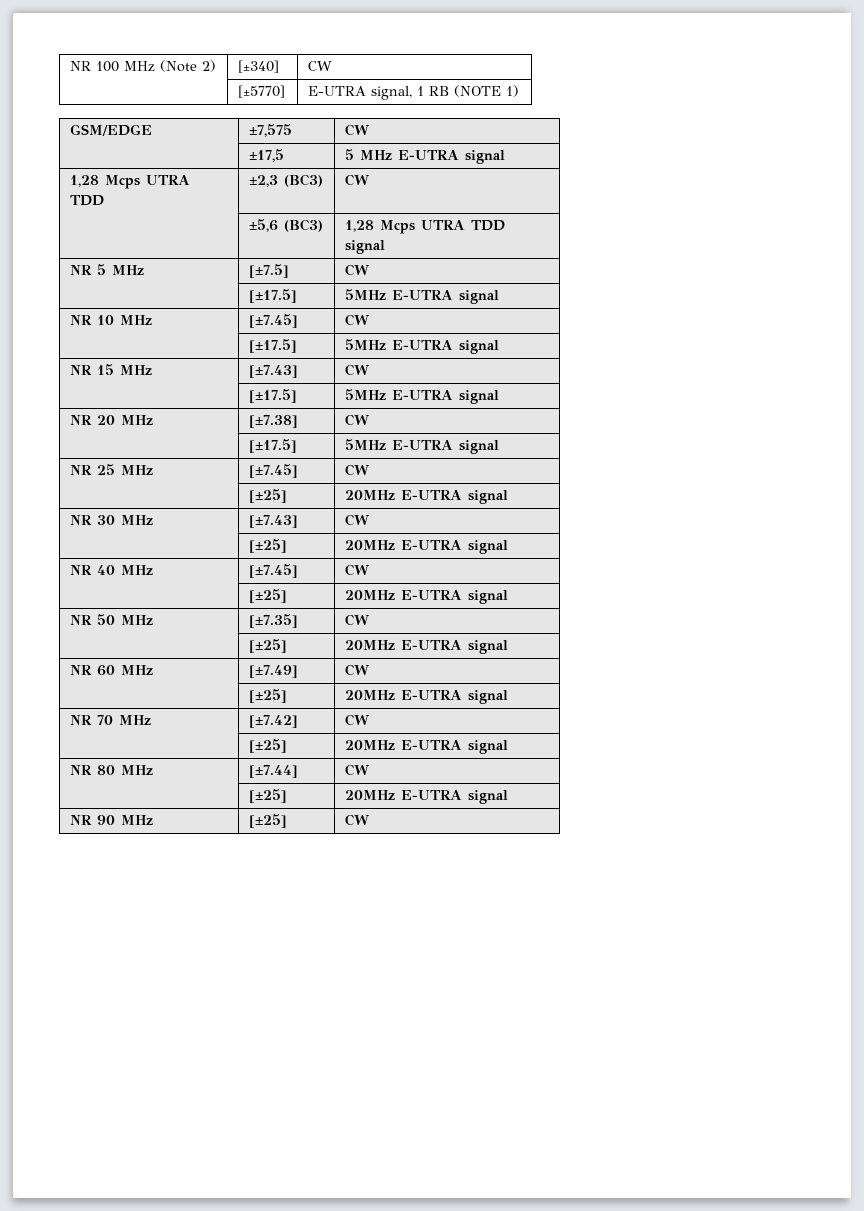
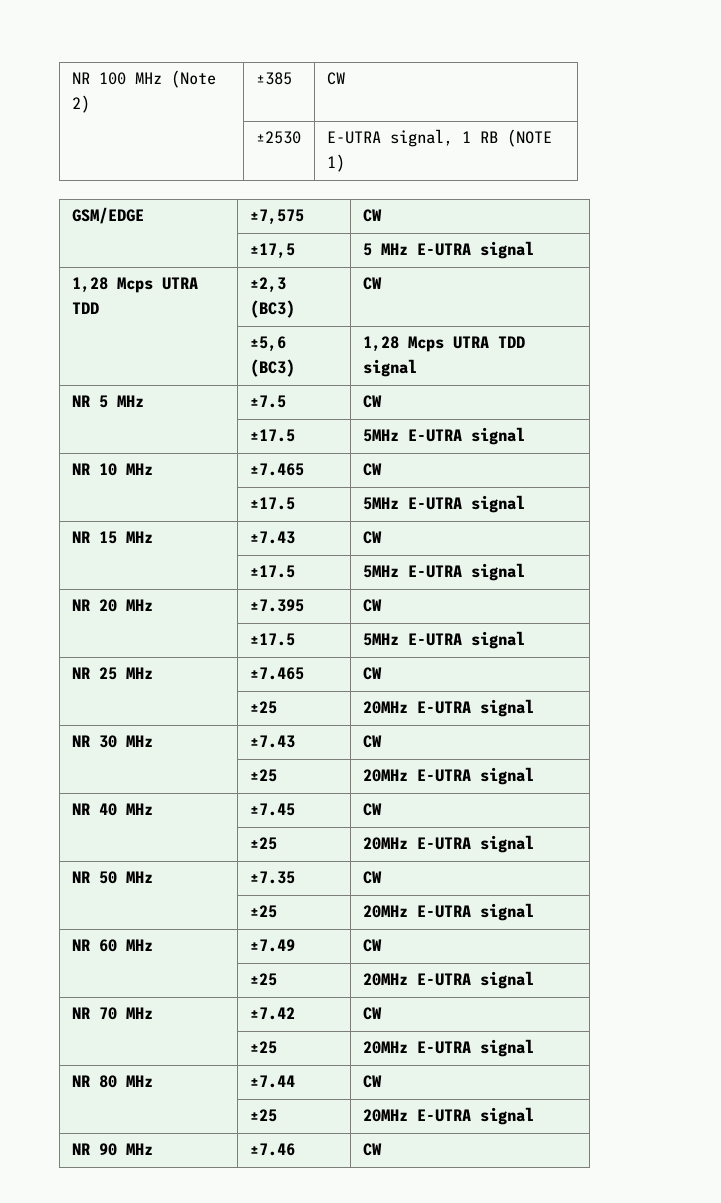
[237,60,279,73] [307,61,332,71] [237,85,285,98] [±340] | CW // | [±5770] -> [255,72,292,85] [326,72,345,85] [255,131,301,144] ±385 | CW // | ±2530
[248,264,289,278] [344,264,370,276] [248,289,297,303] [±7.5] | CW // | [±17.5] -> [249,395,286,408] [362,395,382,408] [249,429,295,442] ±7.5 | CW // | ±17.5
[248,314,298,328] [344,314,370,326] [248,339,297,353] [±7.45] | CW // | [±17.5] -> [249,463,304,476] [362,463,382,476] [249,497,295,510] ±7.465 | CW // | ±17.5
[248,365,298,378] [344,364,370,376] [248,389,297,403] [±7.43] | CW // | [±17.5] -> [249,531,295,544] [362,531,382,544] [249,565,295,578] ±7.43 | CW // | ±17.5
[248,415,298,428] [344,414,370,426] [248,439,297,453] [±7.38] | CW // | [±17.5] -> [249,599,304,612] [362,599,382,612] [249,633,295,646] ±7.395 | CW // | ±17.5
[248,464,298,478] [344,464,370,476] [248,489,287,503] [±7.45] | CW // | [±25] -> [249,667,304,680] [362,667,382,680] [249,701,277,714] ±7.465 | CW // | ±25
[248,515,298,528] [344,514,370,526] [248,539,287,553] [±7.43] | CW // | [±25] -> [249,735,295,748] [362,735,382,748] [249,769,277,782] ±7.43 | CW // | ±25
[248,564,298,578] [344,564,370,576] [248,589,287,603] [±7.45] | CW // | [±25] -> [249,803,295,816] [362,803,382,816] [249,837,277,850] ±7.45 | CW // | ±25
[248,614,298,628] [344,614,370,626] [248,639,287,653] [±7.35] | CW // | [±25] -> [249,871,295,884] [362,871,382,884] [249,905,277,918] ±7.35 | CW // | ±25
[248,665,298,678] [344,664,370,676] [248,689,287,703] [±7.49] | CW // | [±25] -> [249,939,295,952] [362,939,382,952] [249,973,277,986] ±7.49 | CW // | ±25
[248,715,298,728] [344,714,370,726] [248,739,287,753] [±7.42] | CW // | [±25] -> [249,1007,295,1020] [362,1007,382,1020] [249,1041,277,1054] ±7.42 | CW // | ±25
[248,765,298,778] [344,764,370,776] [248,789,287,803] [±7.44] | CW // | [±25] -> [249,1075,295,1088] [362,1075,382,1088] [249,1109,277,1122] ±7.44 | CW // | ±25
[248,814,287,828] [±25] -> [249,1143,295,1156] ±7.46

